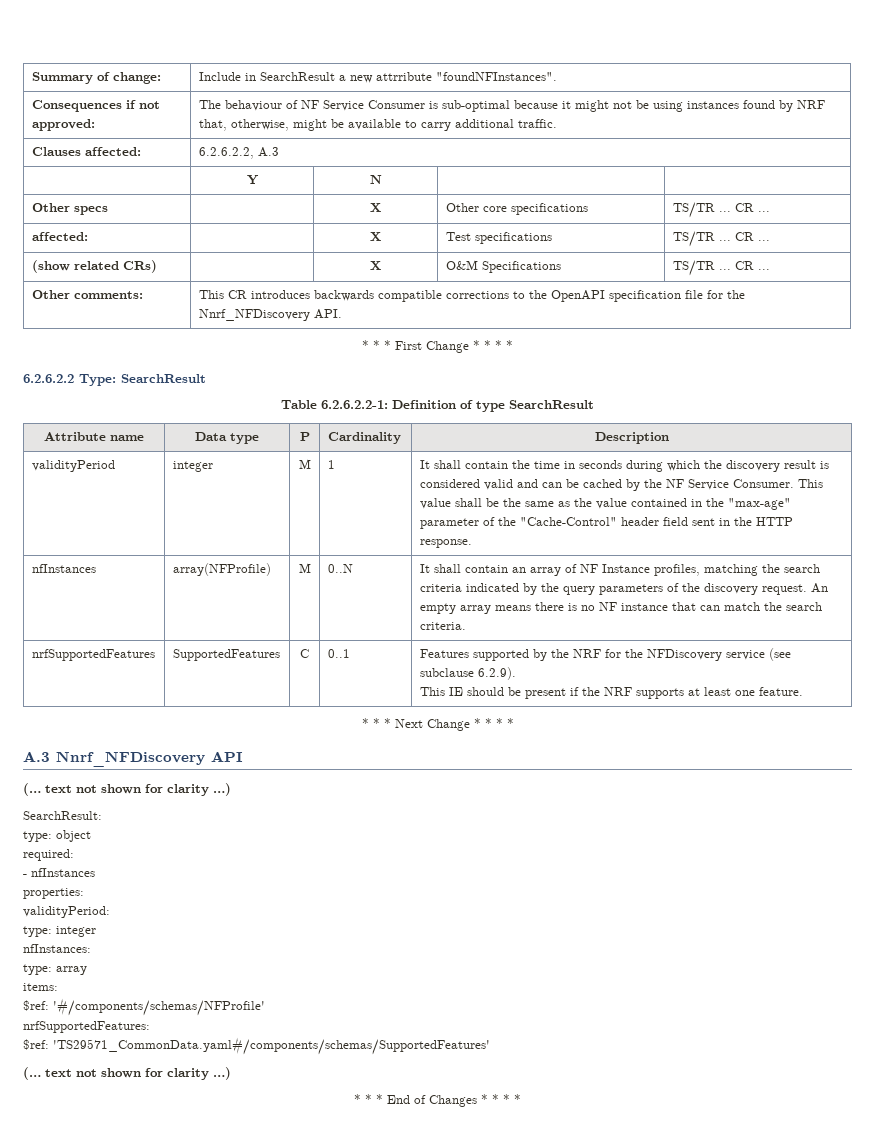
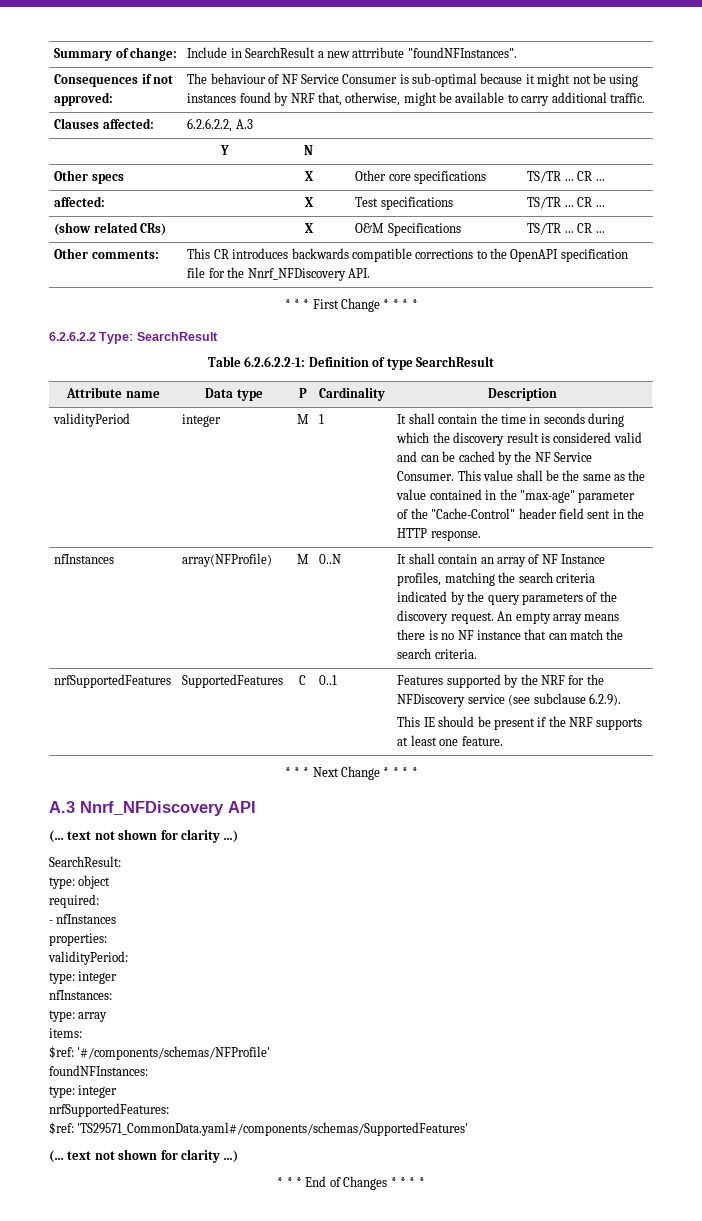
(265, 1007) none -> [49,1065,148,1076] [49,1085,118,1098] // foundNFInstances: // type: integer

